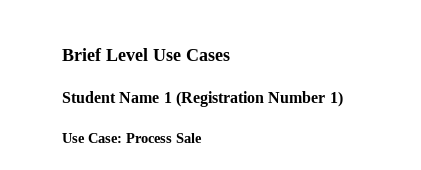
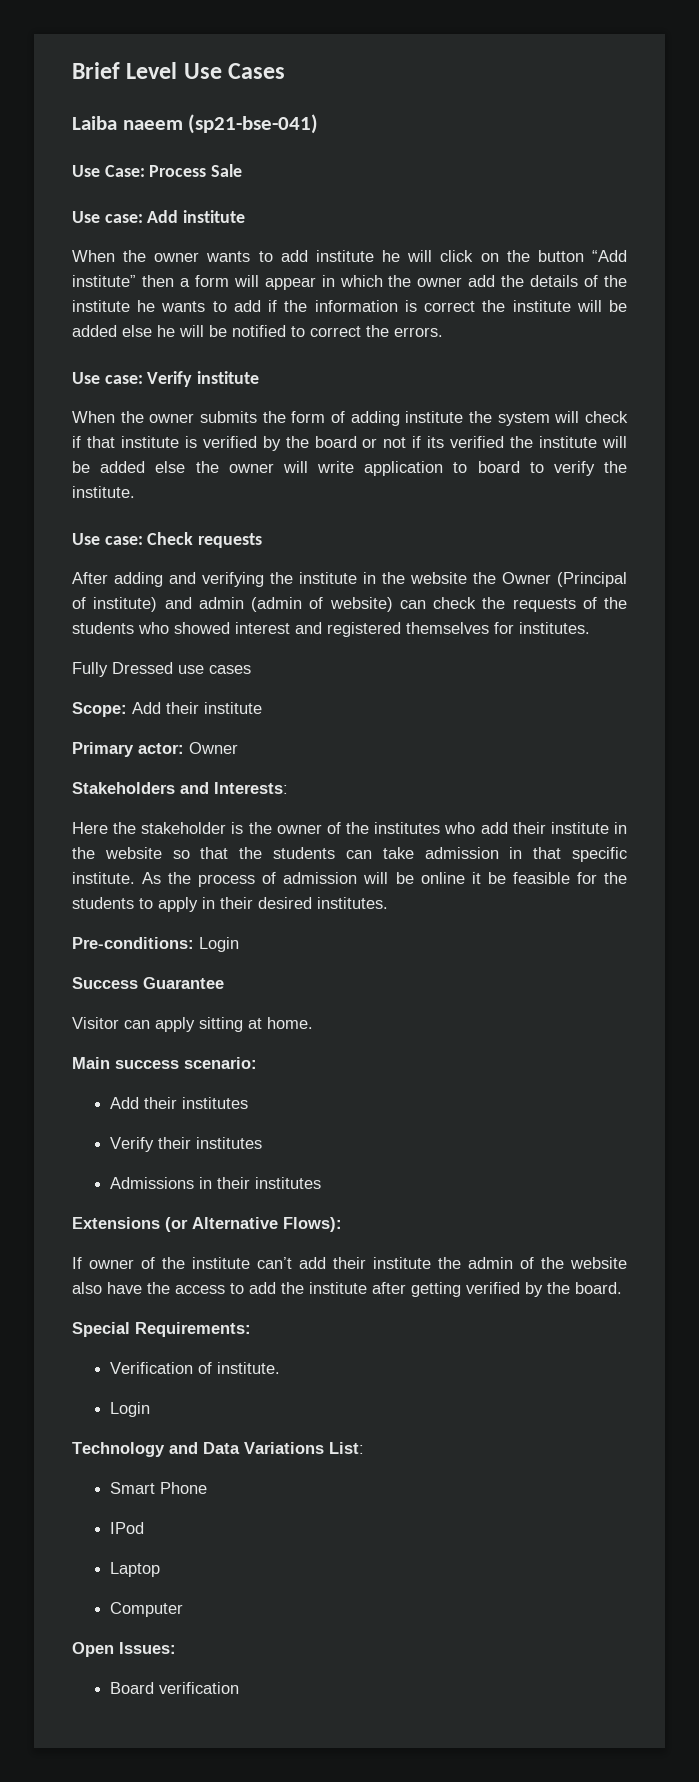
[62,91,343,107] [62,133,202,143] Student Name 1 (Registration Number 1) // Use Case: Process Sale -> [72,114,319,134] [72,164,243,177] [72,210,246,223] [72,250,627,262] [72,275,628,290] [72,300,627,312] [72,325,443,337] [72,371,260,387] [72,411,629,426] [72,436,627,451] [72,461,628,476] [72,486,135,498] [72,532,263,548] [72,572,627,587] [72,597,627,612] [72,622,590,637] [72,662,251,677] [72,702,262,717] [72,742,238,757] [72,782,288,794] [72,822,627,834] [72,847,627,862] [72,872,628,887] [72,897,388,912] [72,937,239,952] [72,977,224,989] [72,1017,313,1032] [72,1057,257,1069] [110,1097,249,1109] [110,1137,263,1152] [110,1177,322,1189] [72,1217,342,1232] [72,1257,627,1269] [72,1282,622,1297] [72,1322,251,1337] [110,1362,281,1374] [110,1402,151,1417] [72,1442,364,1457] [110,1482,208,1494] [110,1522,145,1534] [110,1562,161,1577] [110,1602,184,1617] [72,1642,176,1657] [110,1682,240,1694] Laiba naeem (sp21-bse-041) // Use Case: Process Sale // Use case: Add institute // When the owner wants to add institute he will click on the button “Add institute” then a form will appear in which the owner add the details of the institute he wants to add if the information is correct the institute will be added else he will be notified to correct the errors. // Use case: Verify institute // When the owner submits the form of adding institute the system will check if that institute is verified by the board or not if its verified the institute will be added else the owner will write application to board to verify the institute. // Use case: Check requests // After adding and verifying the institute in the website the Owner (Principal of institute) and admin (admin of website) can check the requests of the students who showed interest and registered themselves for institutes. // Fully Dressed use cases // Scope: Add their institute // Primary actor: Owner // Stakeholders and Interests: // Here the stakeholder is the owner of the institutes who add their institute in the website so that the students can take admission in that specific institute. As the process of admission will be online it be feasible for the students to apply in their desired institutes. // Pre-conditions: Login // Success Guarantee // Visitor can apply sitting at home. // Main success scenario: // Add their institutes // Verify their institutes // Admissions in their institutes // Extensions (or Alternative Flows): // If owner of the institute can’t add their institute the admin of the website also have the access to add the institute after getting verified by the board. // Special Requirements: // Verification of institute. // Login // Technology and Data Variations List: // Smart Phone // IPod // Laptop // Computer // Open Issues: // Board verification

